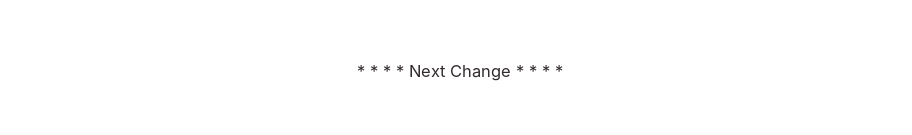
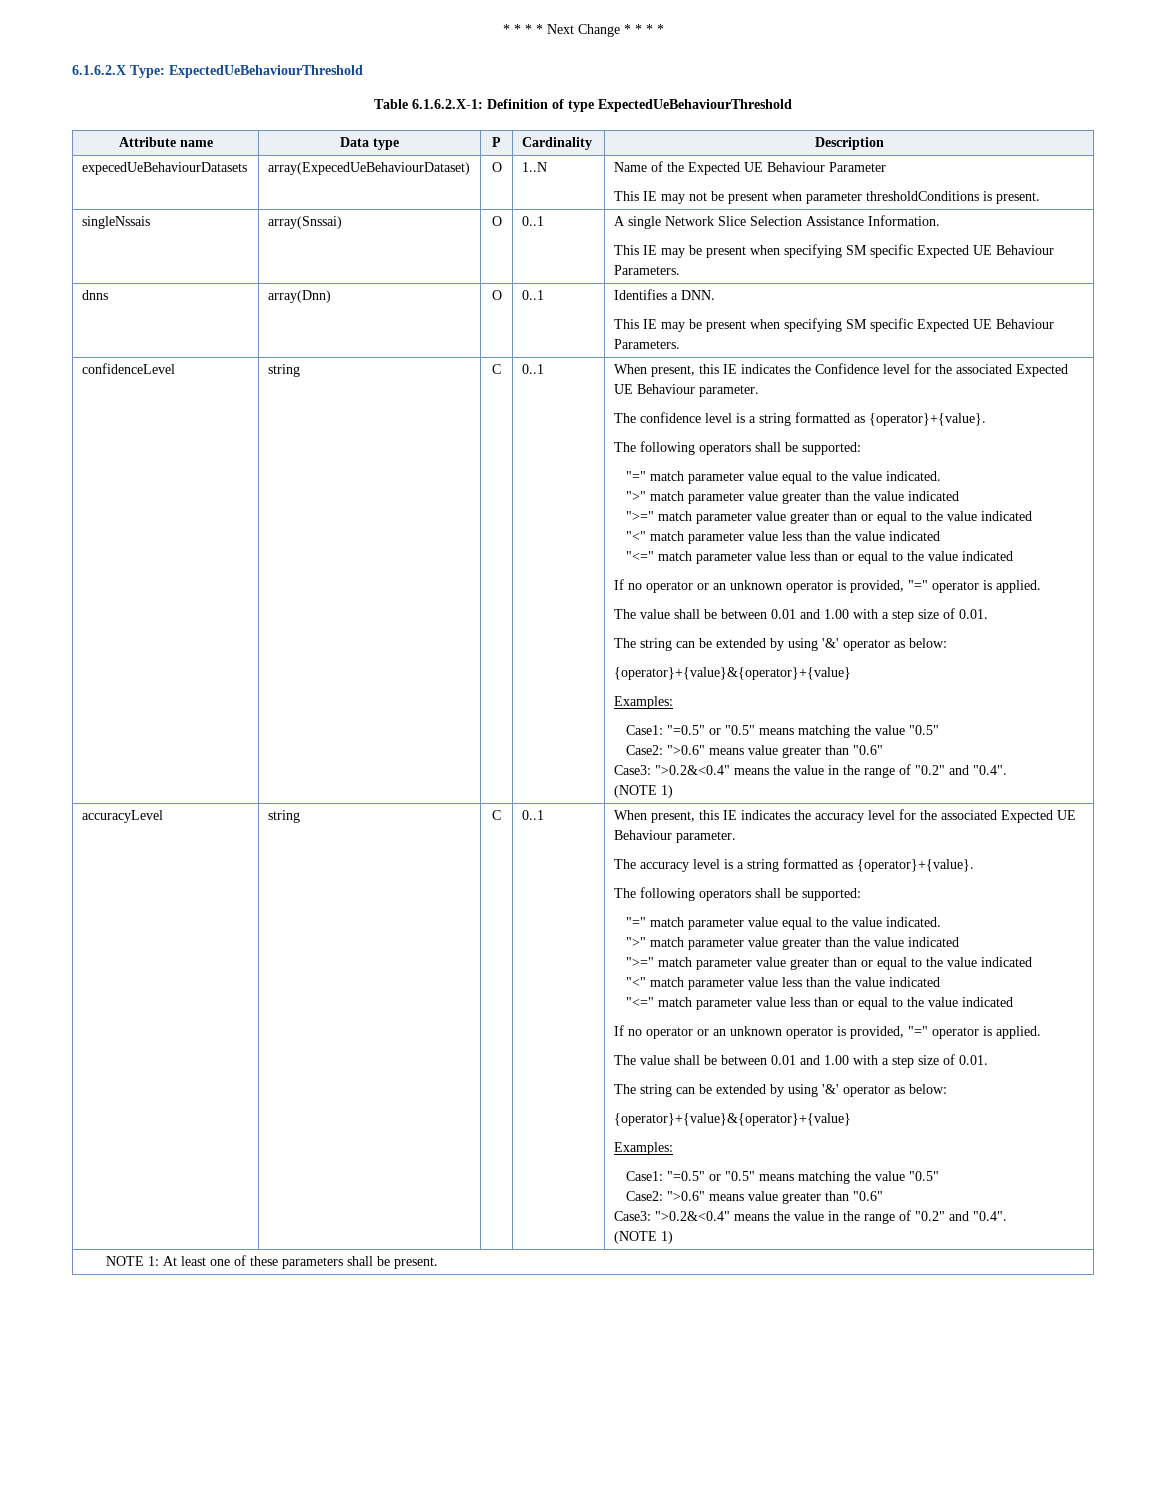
(563, 71) none -> [72,65,363,78] [374,99,792,112] [118,137,213,147] [340,137,399,150] [492,137,501,147] [522,137,593,150] [814,137,884,150] [82,162,248,175] [268,162,471,175] [491,162,502,172] [522,162,548,172] [614,161,887,175] [614,191,1041,204] [82,216,151,229] [268,216,343,229] [491,216,502,226] [522,216,545,226] [614,215,941,229] [614,244,1055,258] [614,265,681,275] [82,290,109,300] [268,290,332,303] [491,290,502,300] [522,290,545,300] [614,289,716,300] [614,318,1055,332] [614,339,681,349] [82,363,176,374] [268,364,301,377] [492,364,501,374] [522,364,545,374] [614,363,1069,377] [614,384,760,397] [614,412,987,426] [614,441,862,455] [626,471,942,484] [626,491,960,504] [626,511,1033,524] [626,531,941,544] [626,551,1014,564] [614,579,1042,593] [614,608,989,622] [614,638,948,651] [614,667,852,680] [614,696,674,709] [626,725,940,738] [626,745,884,758] [614,764,1008,778] [614,785,674,798] [82,810,164,823] [268,810,301,823] [492,810,501,820] [522,810,545,820] [614,809,1077,823] [614,830,737,843] [614,858,975,872] [614,887,862,901] [626,917,942,930] [626,937,960,950] [626,957,1033,970] [626,977,941,990] [626,997,1014,1010] [614,1025,1042,1039] [614,1054,989,1068] [614,1084,948,1097] [614,1113,852,1126] [614,1142,674,1155] [626,1171,940,1184] [626,1191,884,1204] [614,1210,1008,1224] [614,1231,674,1244] [106,1255,439,1269] // 6.1.6.2.X Type: ExpectedUeBehaviourThreshold // Table 6.1.6.2.X-1: Definition of type ExpectedUeBehaviourThreshold // Attribute name | Data type | P | Cardinality | Description // expecedUeBehaviourDatasets | array(ExpecedUeBehaviourDataset) | O | 1..N | Name of the Expected UE Behaviour Parameter // This IE may not be present when parameter thresholdConditions is present. // singleNssais | array(Snssai) | O | 0..1 | A single Network Slice Selection Assistance Information. // This IE may be present when specifying SM specific Expected UE Behaviour Parameters. // dnns | array(Dnn) | O | 0..1 | Identifies a DNN. // This IE may be present when specifying SM specific Expected UE Behaviour Parameters. // confidenceLevel | string | C | 0..1 | When present, this IE indicates the Confidence level for the associated Expected UE Behaviour parameter. // The confidence level is a string formatted as {operator}+{value}. // The following operators shall be supported: // "=" match parameter value equal to the value indicated. // ">" match parameter value greater than the value indicated // ">=" match parameter value greater than or equal to the value indicated // "<" match parameter value less than the value indicated // "<=" match parameter value less than or equal to the value indicated // If no operator or an unknown operator is provided, "=" operator is applied. // The value shall be between 0.01 and 1.00 with a step size of 0.01. // The string can be extended by using '&' operator as below: // {operator}+{value}&{operator}+{value} // Examples: // Case1: "=0.5" or "0.5" means matching the value "0.5" // Case2: ">0.6" means value greater than "0.6" // Case3: ">0.2&<0.4" means the value in the range of "0.2" and "0.4". // (NOTE 1) // accuracyLevel | string | C | 0..1 | When present, this IE indicates the accuracy level for the associated Expected UE Behaviour parameter. // The accuracy level is a string formatted as {operator}+{value}. // The following operators shall be supported: // "=" match parameter value equal to the value indicated. // ">" match parameter value greater than the value indicated // ">=" match parameter value greater than or equal to the value indicated // "<" match parameter value less than the value indicated // "<=" match parameter value less than or equal to the value indicated // If no operator or an unknown operator is provided, "=" operator is applied. // The value shall be between 0.01 and 1.00 with a step size of 0.01. // The string can be extended by using '&' operator as below: // {operator}+{value}&{operator}+{value} // Examples: // Case1: "=0.5" or "0.5" means matching the value "0.5" // Case2: ">0.6" means value greater than "0.6" // Case3: ">0.2&<0.4" means the value in the range of "0.2" and "0.4". // (NOTE 1) // NOTE 1: At least one of these parameters shall be present.

